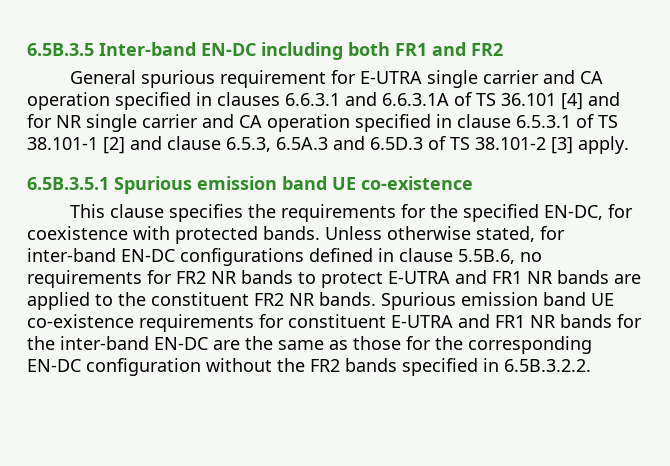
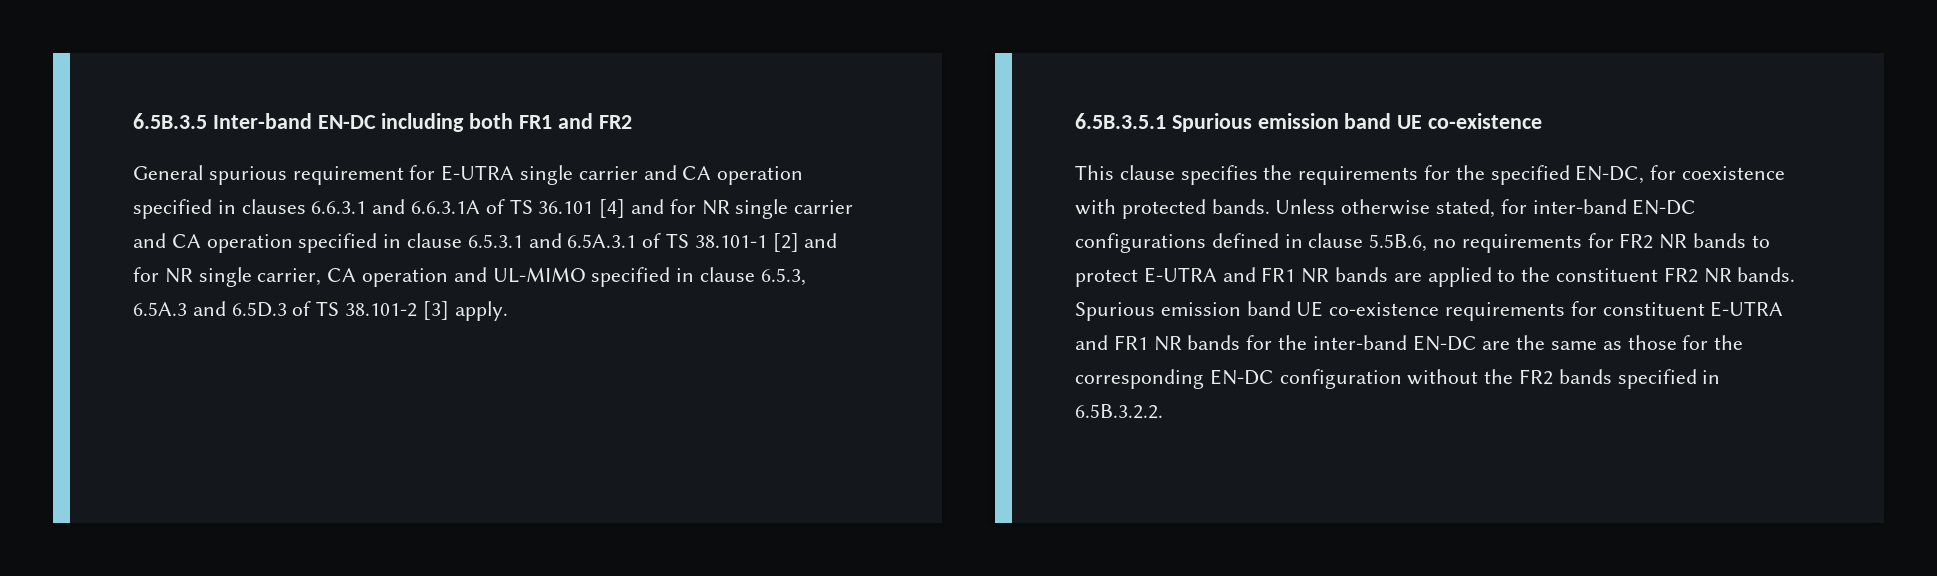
(571, 121) none -> [528,233,637,248] and 6.5A.3.1
(162, 143) none -> [133,267,695,287] for NR single carrier, CA operation and UL-MIMO specified in

